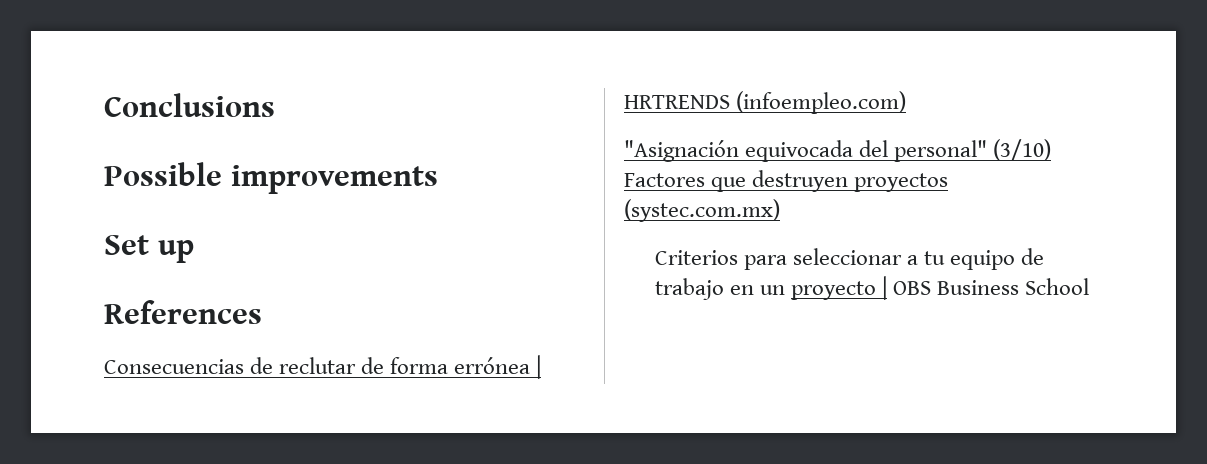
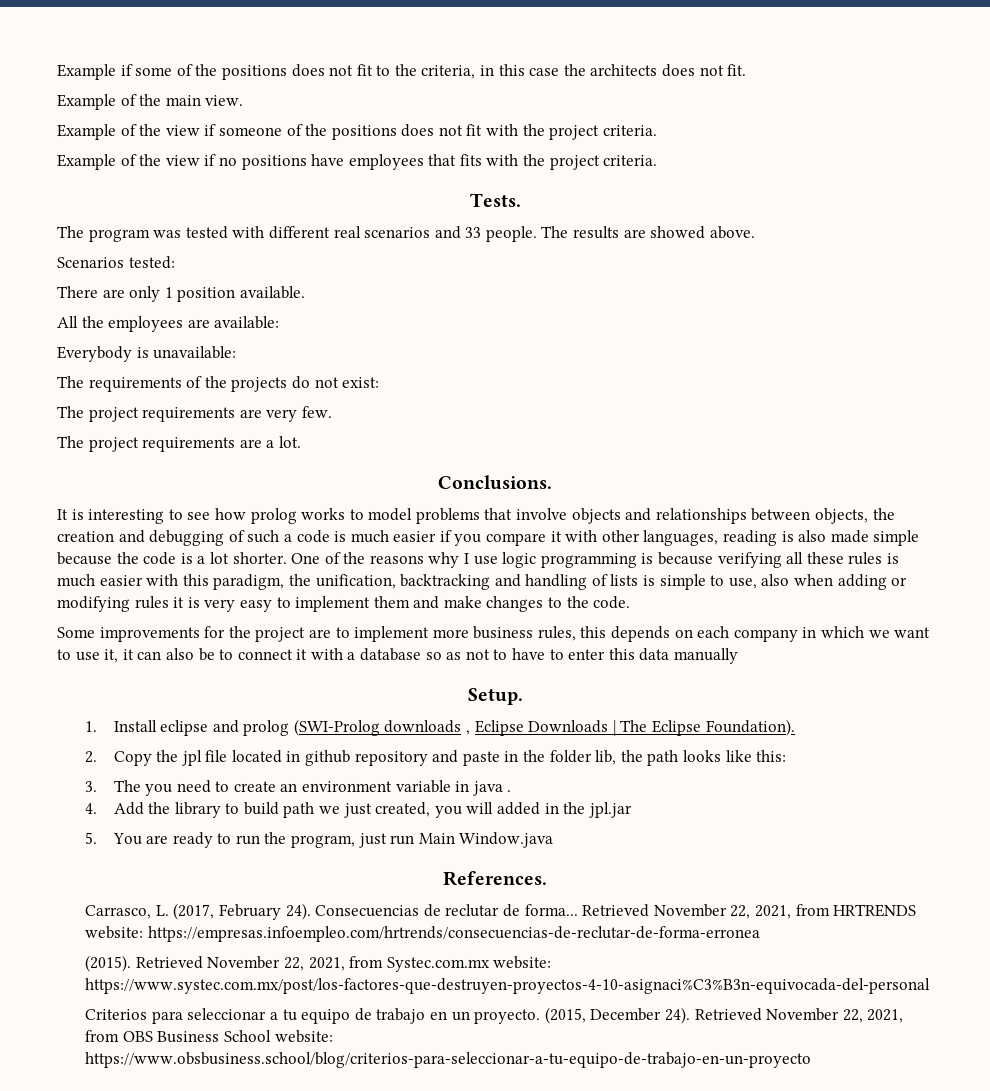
[104,93,275,117] [104,162,438,194] [104,235,194,263] [104,300,262,324] [104,355,542,379] [624,91,907,114] [624,139,1052,162] [624,170,949,192] [624,199,780,222] Conclusions // Possible improvements // Set up // References // Consecuencias de reclutar de forma errónea | HRTRENDS (infoempleo.com) // "Asignación equivocada del personal" (3/10) Factores que destruyen proyectos (systec.com.mx) -> [57,64,747,80] [57,94,244,110] [57,124,657,140] [57,154,658,170] [469,193,521,207] [57,226,755,242] [57,256,175,269] [57,286,305,302] [57,316,280,332] [57,346,237,362] [57,376,380,392] [57,406,332,422] [57,436,301,452] [438,475,552,490] [57,508,895,524] [57,530,920,546] [57,552,899,568] [57,574,908,590] [57,596,631,612] [57,626,931,642] [57,648,738,664] [467,688,523,705] [85,719,795,736] [85,750,787,766] [85,780,512,796] [85,802,632,818] [85,832,554,848] [443,871,547,886] [85,903,917,920] [85,926,760,942] [85,955,552,972] [85,978,931,994] Example if some of the positions does not fit to the criteria, in this case the architects does not fit. // Example of the main view. // Example of the view if someone of the positions does not fit with the project criteria. // Example of the view if no positions have employees that fits with the project criteria. // Tests. // The program was tested with different real scenarios and 33 people. The results are showed above. // Scenarios tested: // There are only 1 position available. // All the employees are available: // Everybody is unavailable: // The requirements of the projects do not exist: // The project requirements are very few. // The project requirements are a lot. // Conclusions. // It is interesting to see how prolog works to model problems that involve objects and relationships between objects, the creation and debugging of such a code is much easier if you compare it with other languages, reading is also made simple because the code is a lot shorter. One of the reasons why I use logic programming is because verifying all these rules is much easier with this paradigm, the unification, backtracking and handling of lists is simple to use, also when adding or modifying rules it is very easy to implement them and make changes to the code. // Some improvements for the project are to implement more business rules, this depends on each company in which we want to use it, it can also be to connect it with a database so as not to have to enter this data manually // Setup. // 1. Install eclipse and prolog (SWI-Prolog downloads , Eclipse Downloads | The Eclipse Foundation). // 2. Copy the jpl file located in github repository and paste in the folder lib, the path looks like this: // 3. The you need to create an environment variable in java . // 4. Add the library to build path we just created, you will added in the jpl.jar // 5. You are ready to run the program, just run Main Window.java // References. // Carrasco, L. (2017, February 24). Consecuencias de reclutar de forma... Retrieved November 22, 2021, from HRTRENDS website: https://empresas.infoempleo.com/hrtrends/consecuencias-de-reclutar-de-forma-erronea // (2015). Retrieved November 22, 2021, from Systec.com.mx website: https://www.systec.com.mx/post/los-factores-que-destruyen-proyectos-4-10-asignaci%C3%B3n-equivocada-del-personal
[791,276,888,300] proyecto | -> [474,1007,904,1024] [85,1030,120,1042] proyecto. (2015, December 24). Retrieved November 22, 2021, from
(1090, 286) none -> [274,1030,333,1043] [85,1052,812,1068] website: https://www.obsbusiness.school/blog/criterios-para-seleccionar-a-tu-equipo-de-trabajo-en-un-proyecto

